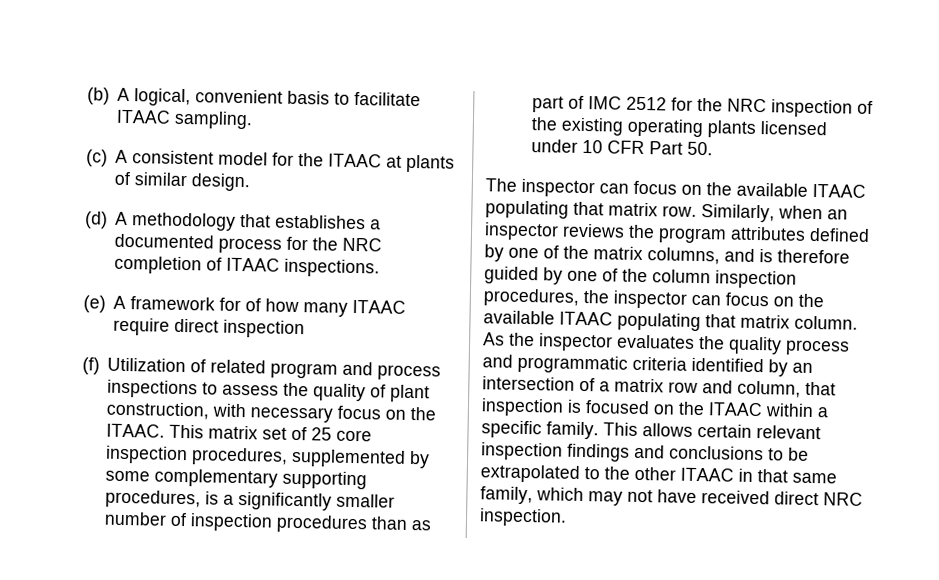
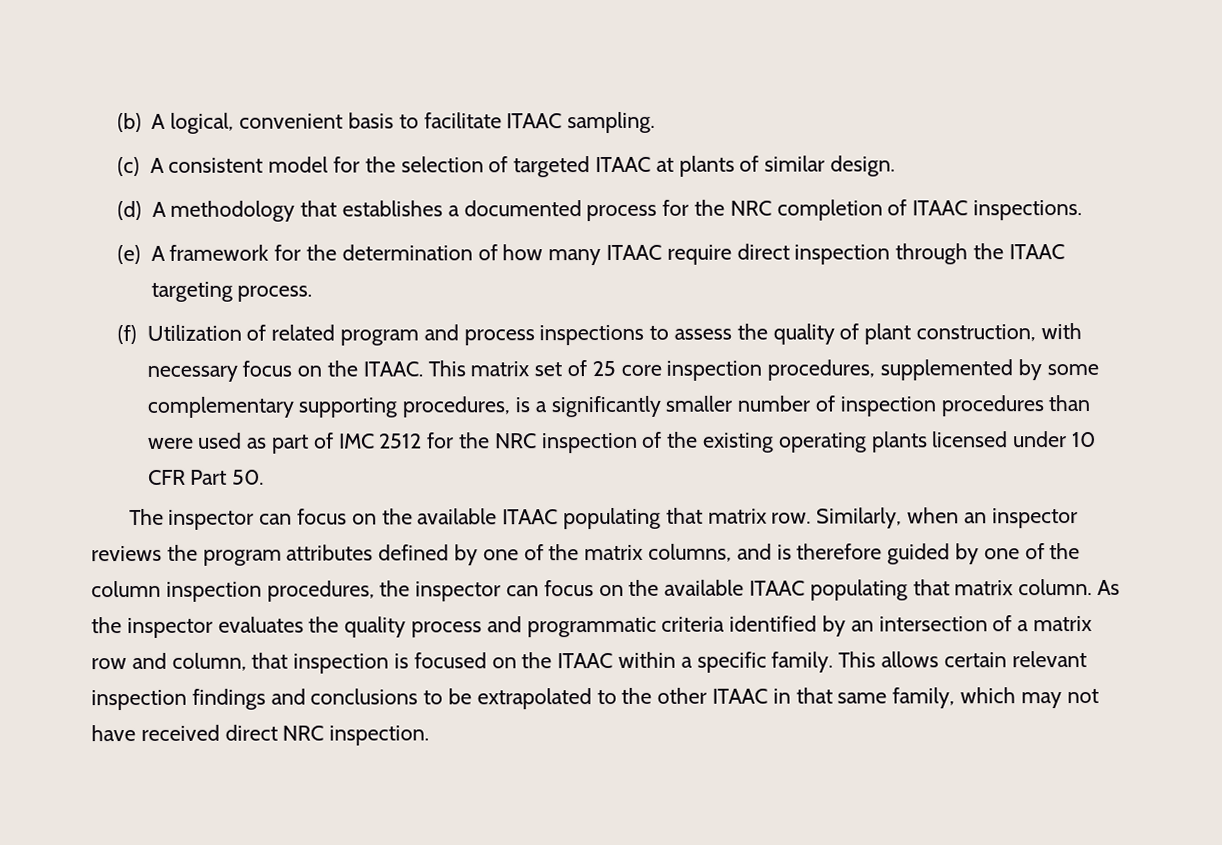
(325, 159) none -> [400,156,591,178] selection of targeted
(242, 304) none -> [305,244,473,261] the determination
(306, 329) none -> [895,243,1065,265] [150,281,313,302] through the ITAAC targeting process.
(409, 523) none -> [147,432,243,449] were used

